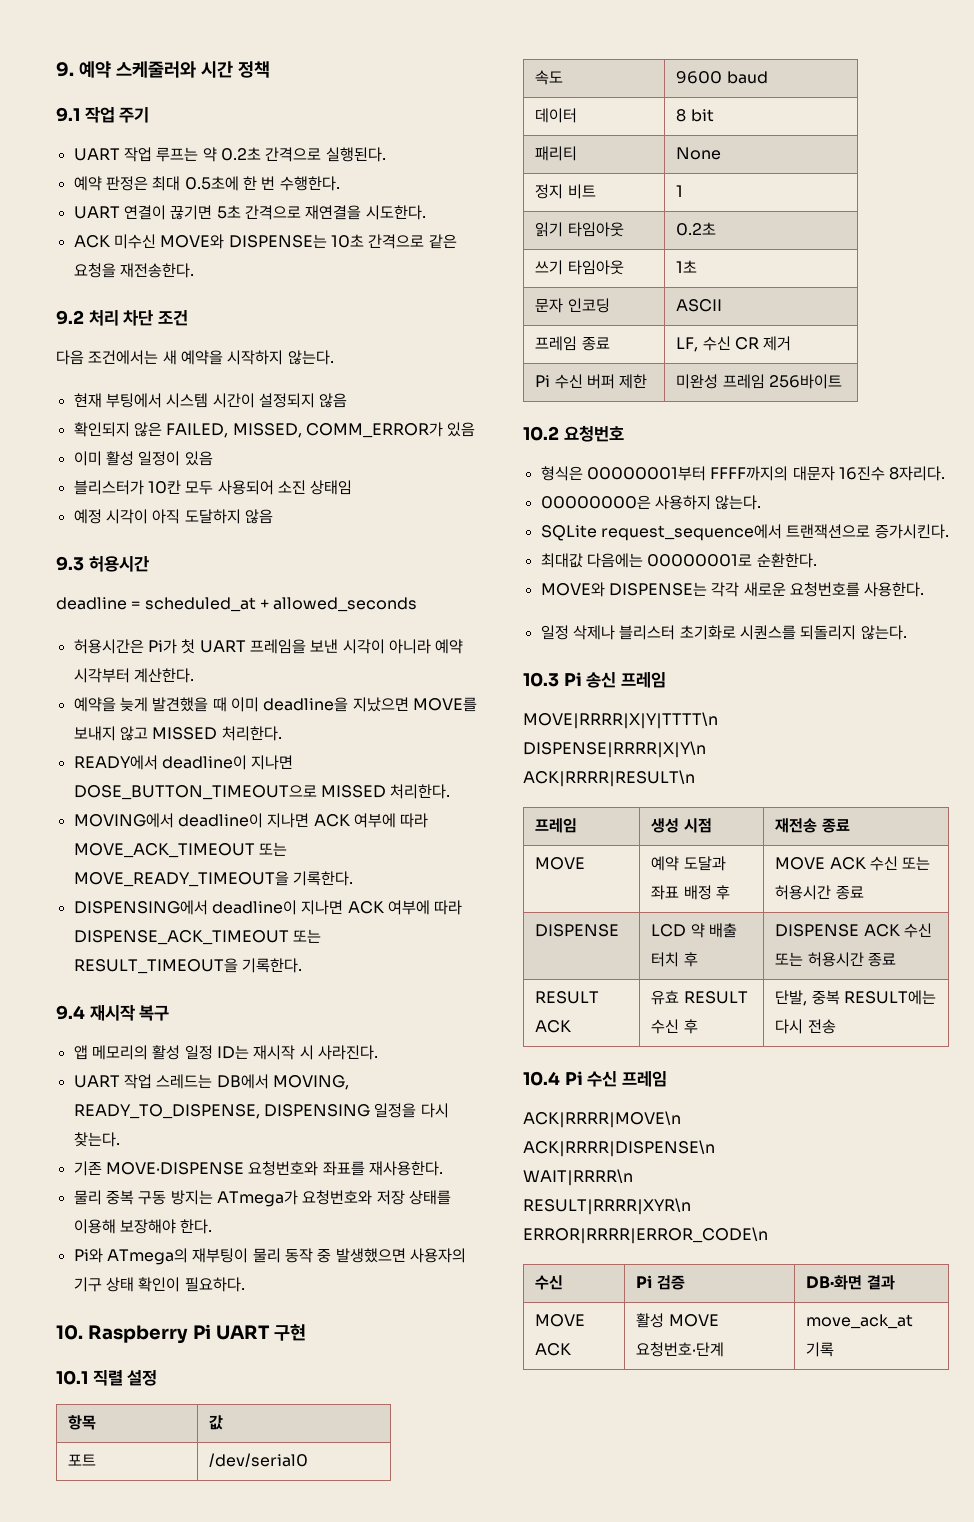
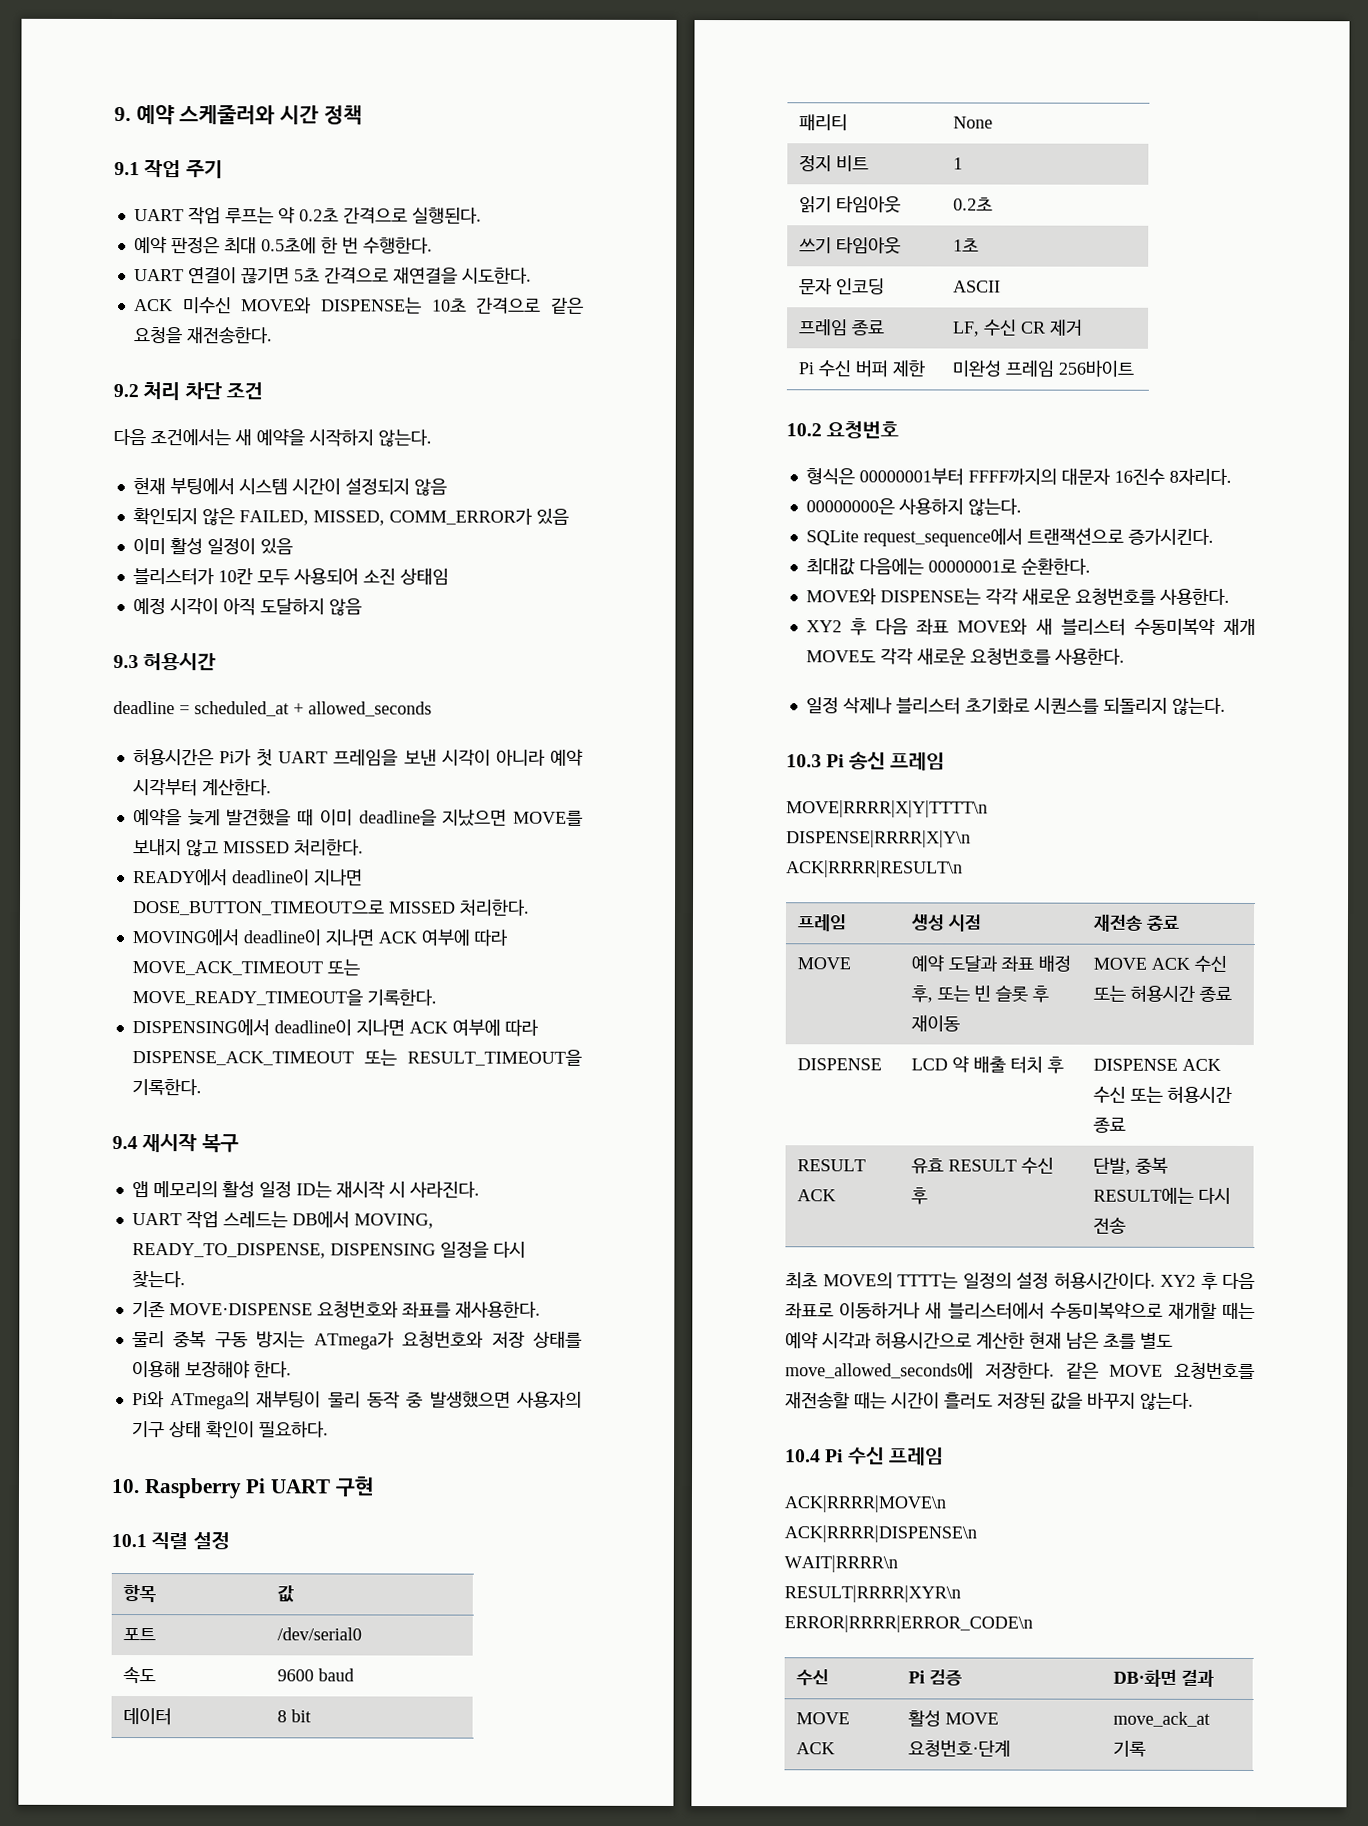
(925, 589) none -> [805,617,1256,636] [805,648,1125,665] // XY2 후 다음 좌표 MOVE와 새 블리스터 수동미복약 재개 MOVE도 각각 새로운 요청번호를 사용한다.
[715,885,730,900] 후 -> [910,985,1049,1003] [910,1014,960,1032] 후, 또는 빈 슬롯 후 재이동
(836, 1026) none -> [785,1271,1255,1290] [785,1301,1255,1320] [785,1331,1173,1350] [785,1362,1255,1379] [785,1391,1194,1410] // 최초 MOVE의 TTTT는 일정의 설정 허용시간이다. XY2 후 다음 좌표로 이동하거나 새 블리스터에서 수동미복약으로 재개할 때는 예약 시각과 허용시간으로 계산한 현재 남은 초를 별도 move_allowed_seconds에 저장한다. 같은 MOVE 요청번호를 재전송할 때는 시간이 흘러도 저장된 값을 바꾸지 않는다.

